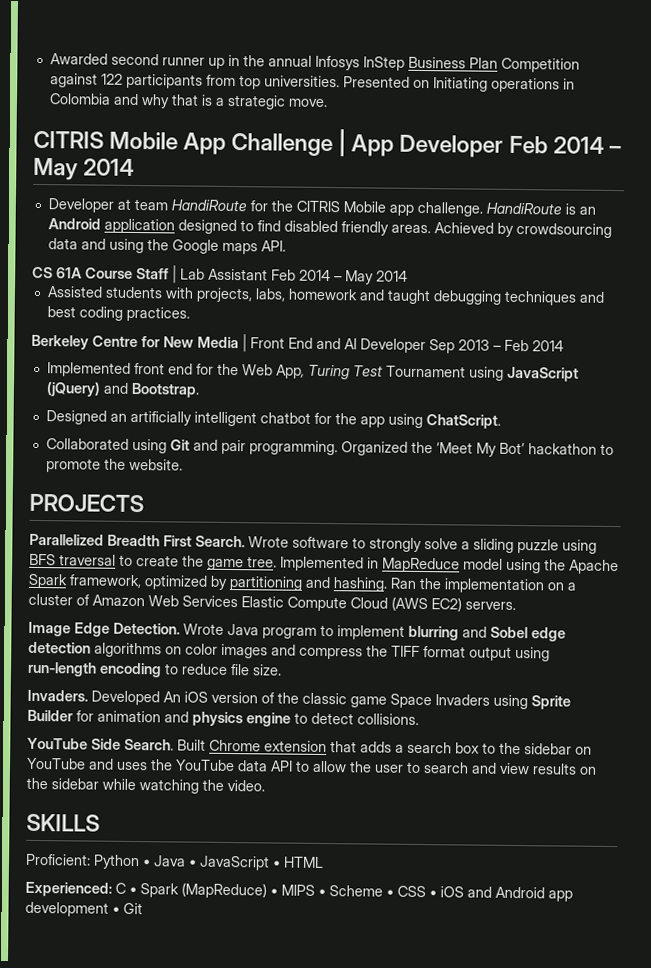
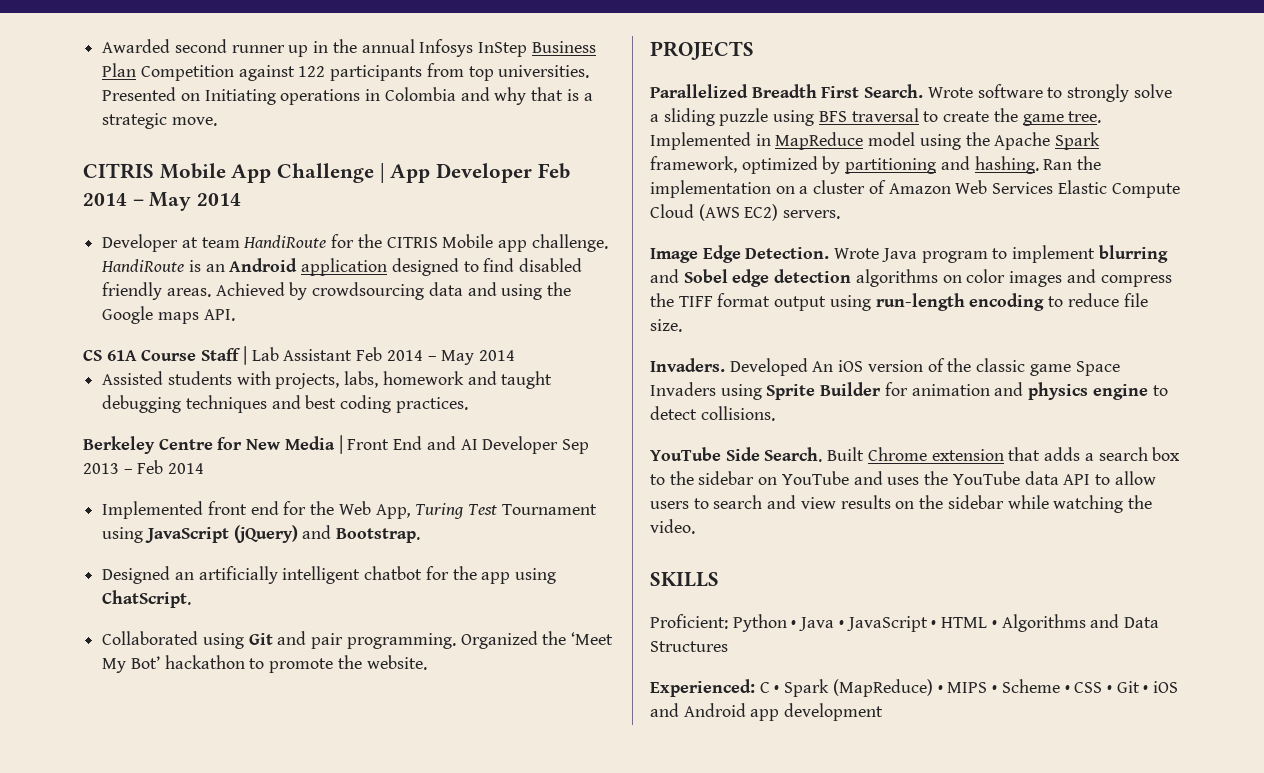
[349,761,404,773] the user -> [650,501,689,509] users
(324, 862) none -> [991,614,1159,632] [650,641,728,652] • Algorithms and Data Structures
(437, 894) none -> [1116,681,1149,693] Git •
[112,902,143,915] • Git -> (884, 712) none

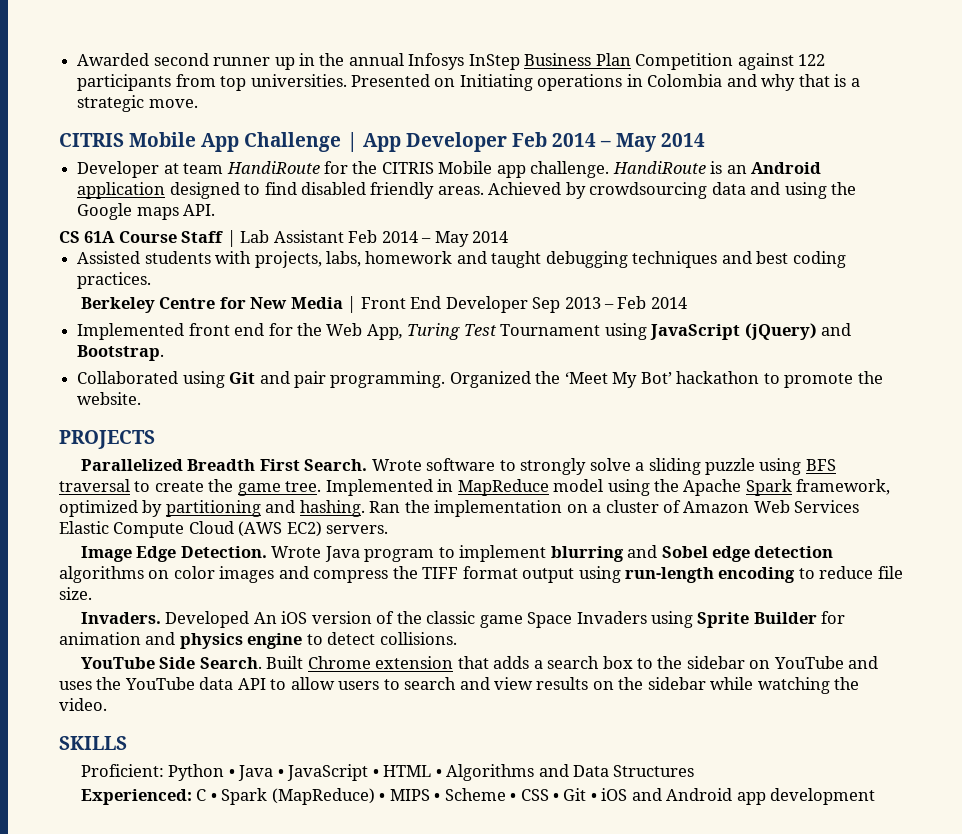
[426,436,478,450] and AI -> (442, 302) none
[102,566,557,584] [102,590,192,608] // Designed an artificially intelligent chatbot for the app using ChatScript. -> (165, 353) none

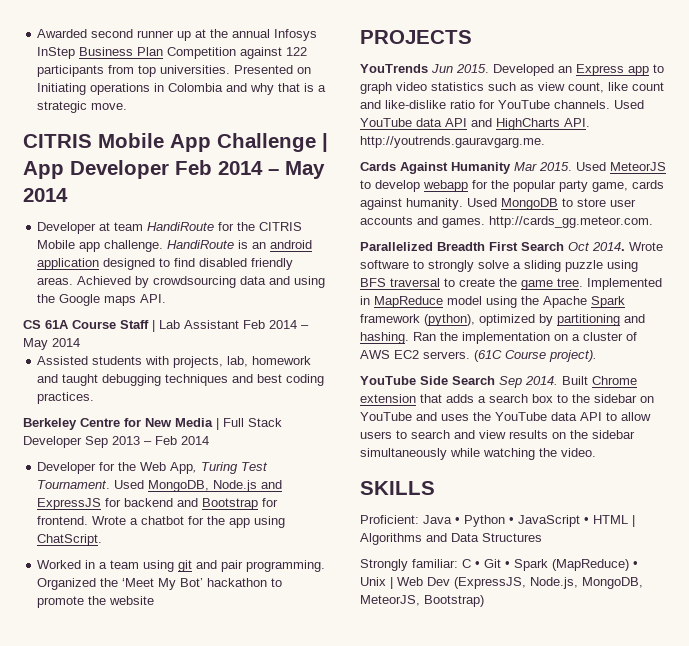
[298,53,315,66] in -> [195,29,207,38] at
[751,162,822,174] Android -> [270,240,313,249] android
[325,251,361,267] labs, -> [227,356,249,367] lab,
[360,296,442,309] Front End -> [223,418,282,427] Full Stack
[77,323,265,340] Implemented front end -> [37,462,97,474] Developer
[500,323,852,340] [77,345,165,361] [77,371,256,388] Tournament using JavaScript (jQuery) and Bootstrap. // Collaborated using Git -> [37,480,283,492] [37,498,279,510] [37,516,286,528] [37,534,103,546] [37,560,193,572] Tournament. Used MongoDB, Node.js and ExpressJS for backend and Bootstrap for frontend. Wrote a chatbot for the app using ChatScript. // Worked in a team using git
[77,392,142,405] website. -> [109,596,155,605] website
(155, 439) none -> [360,64,664,76] [360,82,664,94] [360,100,644,109] [360,118,590,130] [360,136,545,148] [360,162,666,174] [360,180,664,192] [360,198,636,210] [360,216,653,228] // YouTrends Jun 2015. Developed an Express app to graph video statistics such as view count, like count and like-dislike ratio for YouTube channels. Used YouTube data API and HighCharts API. http://youtrends.gauravgarg.me. // Cards Against Humanity Mar 2015. Used MeteorJS to develop webapp for the popular party game, cards against humanity. Used MongoDB to store user accounts and games. http://cards_gg.meteor.com.
[304,459,368,471] Search. -> [521,242,625,251] Search Oct 2014.
[796,479,891,495] framework, -> [360,314,475,326] framework (python),
[683,500,860,513] [59,521,389,538] [80,545,834,562] [59,566,903,583] [59,587,92,600] [80,611,846,628] [59,632,457,649] Amazon Web Services Elastic Compute Cloud (AWS EC2) servers. // Image Edge Detection. Wrote Java program to implement blurring and Sobel edge detection algorithms on color images and compress the TIFF format output using run-length encoding to reduce file size. // Invaders. Developed An iOS version of the classic game Space Invaders using Sprite Builder for animation and physics engine to detect collisions. -> [360,350,597,362] AWS EC2 servers. (61C Course project).
[199,657,262,669] Search. -> [452,376,558,388] Search Sep 2014.
(706, 683) none -> [360,448,447,460] simultaneously
[168,764,274,781] Python • Java -> [423,515,505,527] Java • Python
[435,769,442,777] • -> [632,515,635,527] |
[80,788,876,805] Experienced: C • Spark (MapReduce) • MIPS • Scheme • CSS • Git • iOS and Android app development -> [360,559,638,571] [360,577,643,589] [360,595,484,607] Strongly familiar: C • Git • Spark (MapReduce) • Unix | Web Dev (ExpressJS, Node.js, MongoDB, MeteorJS, Bootstrap)

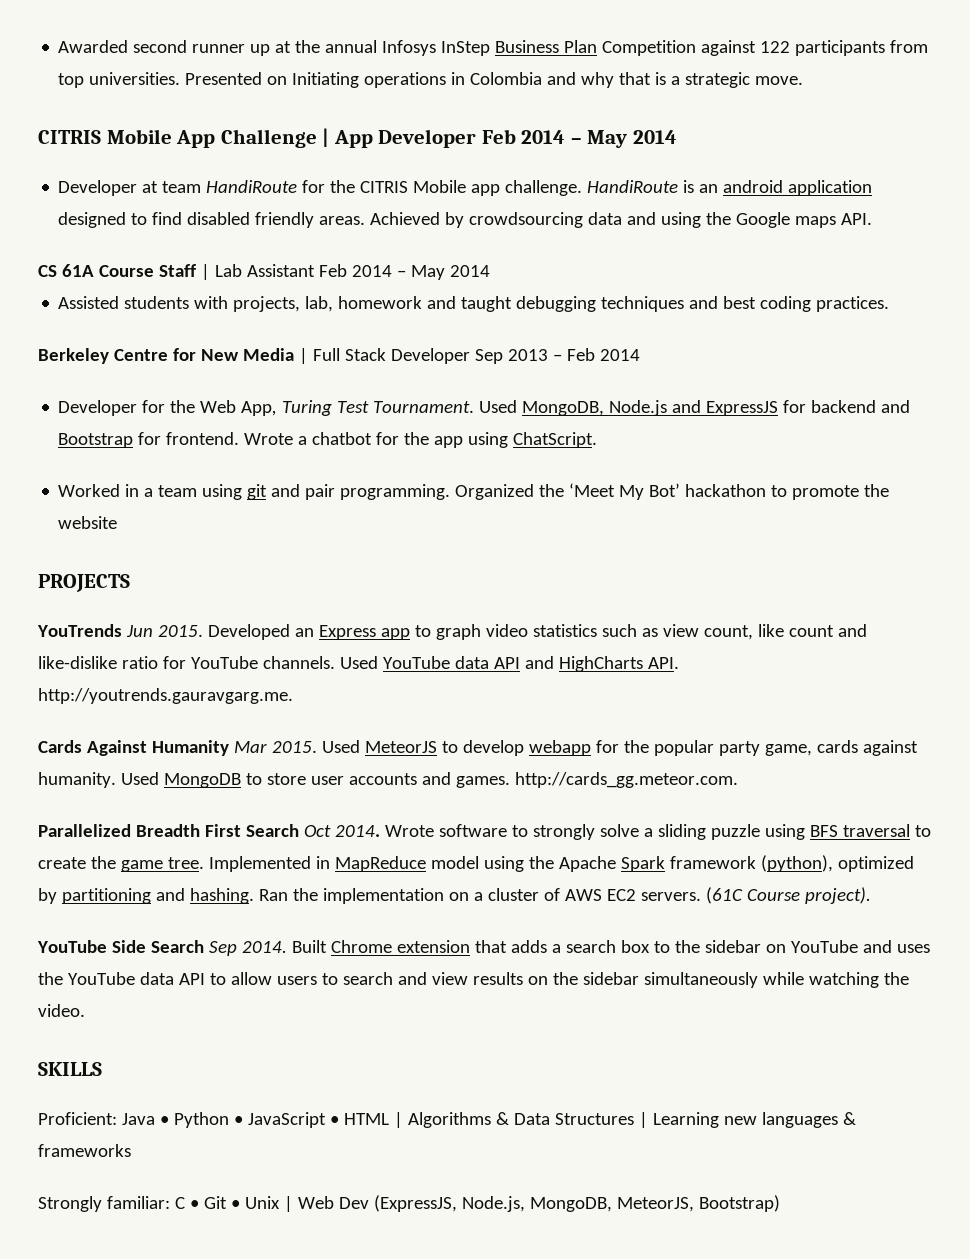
[426,533,447,542] and -> [495,1112,509,1125] &
(542, 537) none -> [638,1112,856,1128] [38,1144,131,1157] | Learning new languages & frameworks
[514,559,638,571] Spark (MapReduce) • -> (240, 1204) none

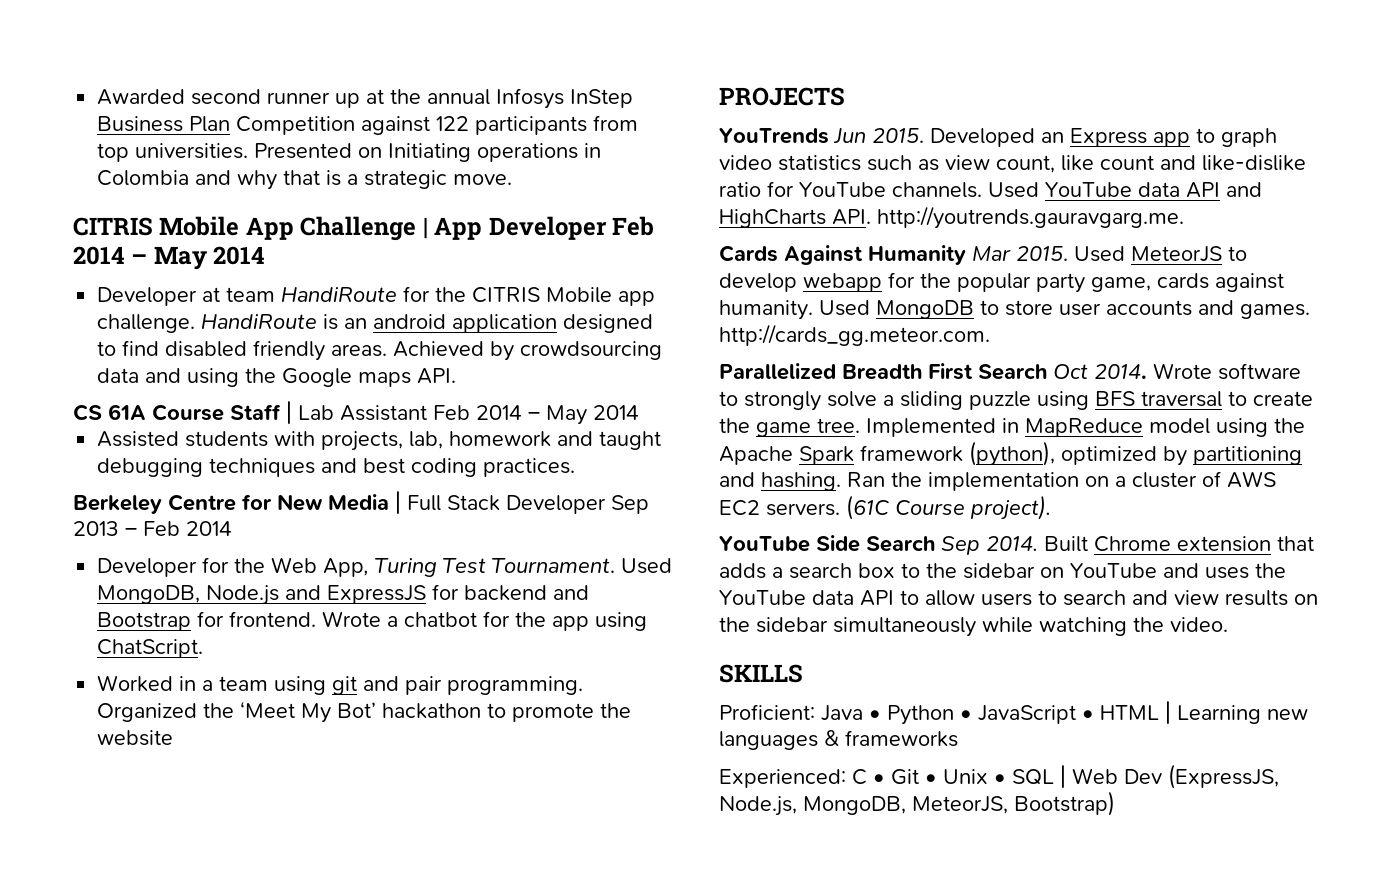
[407,1112,648,1128] Algorithms & Data Structures | -> (1171, 712) none
[38,1196,170,1212] Strongly familiar: -> [719,769,846,788] Experienced:
(280, 1202) none -> [994,769,1054,785] • SQL

